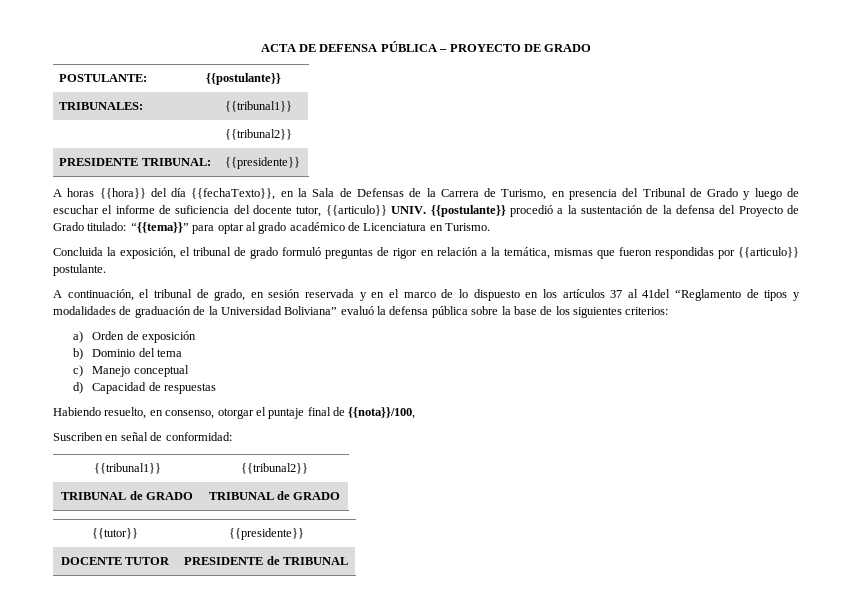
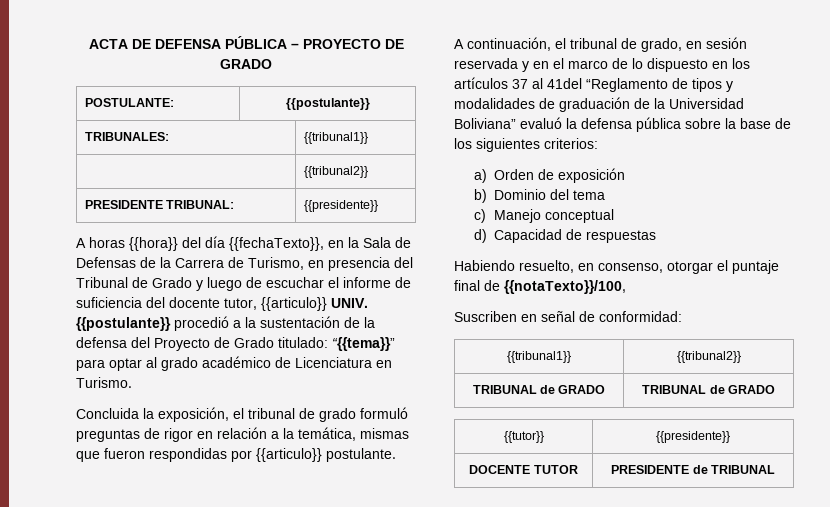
[348,407,416,419] {{nota}}/100, -> [504,280,626,294] {{notaTexto}}/100,

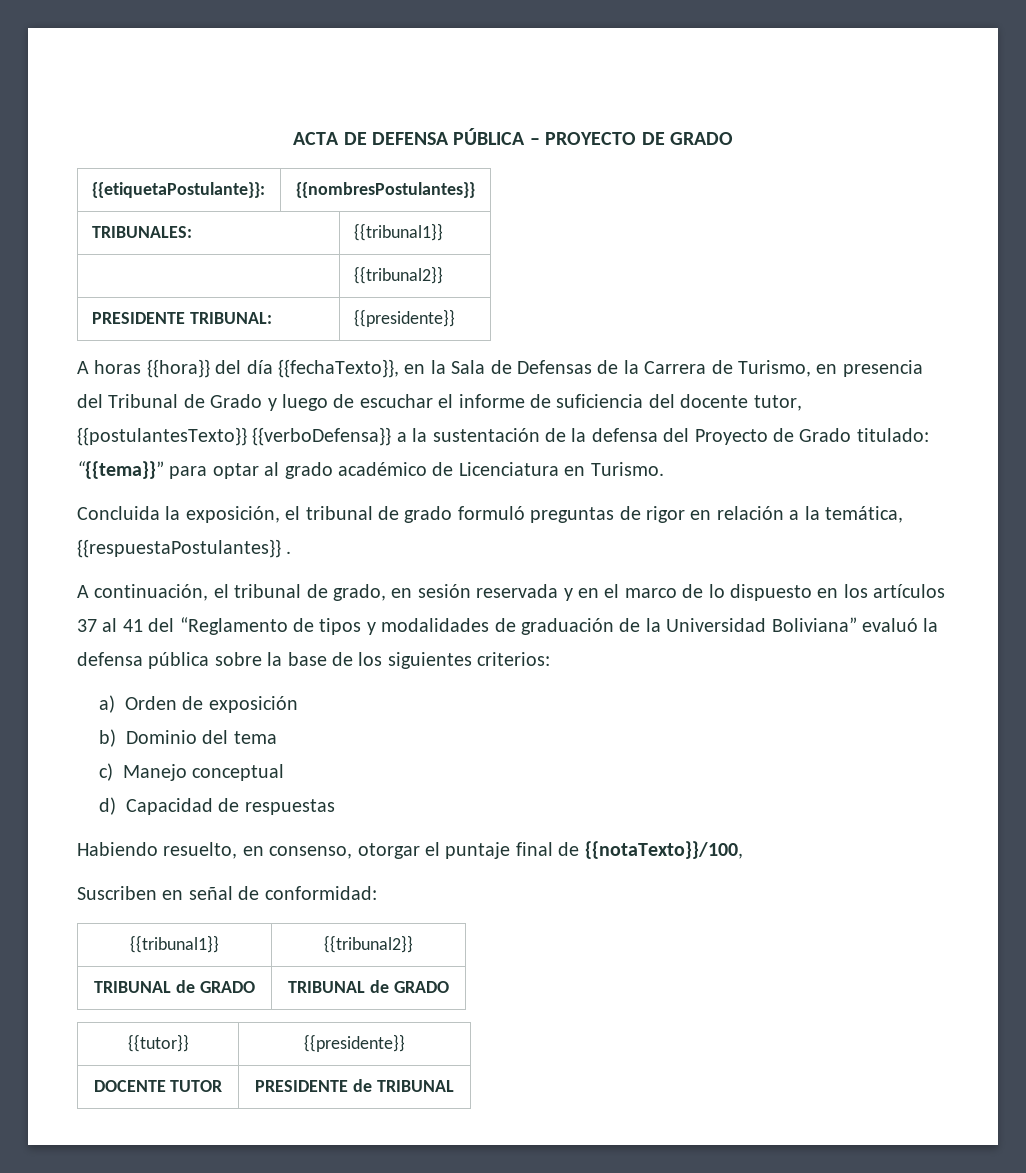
[84,98,174,107] [285,98,370,110] POSTULANTE: | {{postulante}} -> [91,182,265,198] [296,182,475,198] {{etiquetaPostulante}}: | {{nombresPostulantes}}
[261,297,368,311] [76,316,229,331] {{articulo}} UNIV. {{postulante}} procedió -> [77,427,392,446] {{postulantesTexto}} {{verboDefensa}}
[360,428,409,439] [76,448,396,462] mismas que fueron respondidas por {{articulo}} postulante. -> [77,539,292,558] {{respuestaPostulantes}} .
[547,78,582,89] 41del -> [122,618,175,632] 41 del

